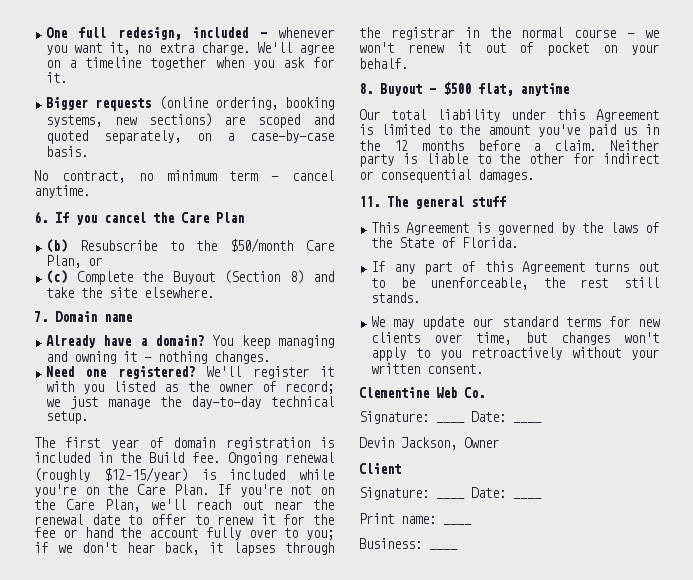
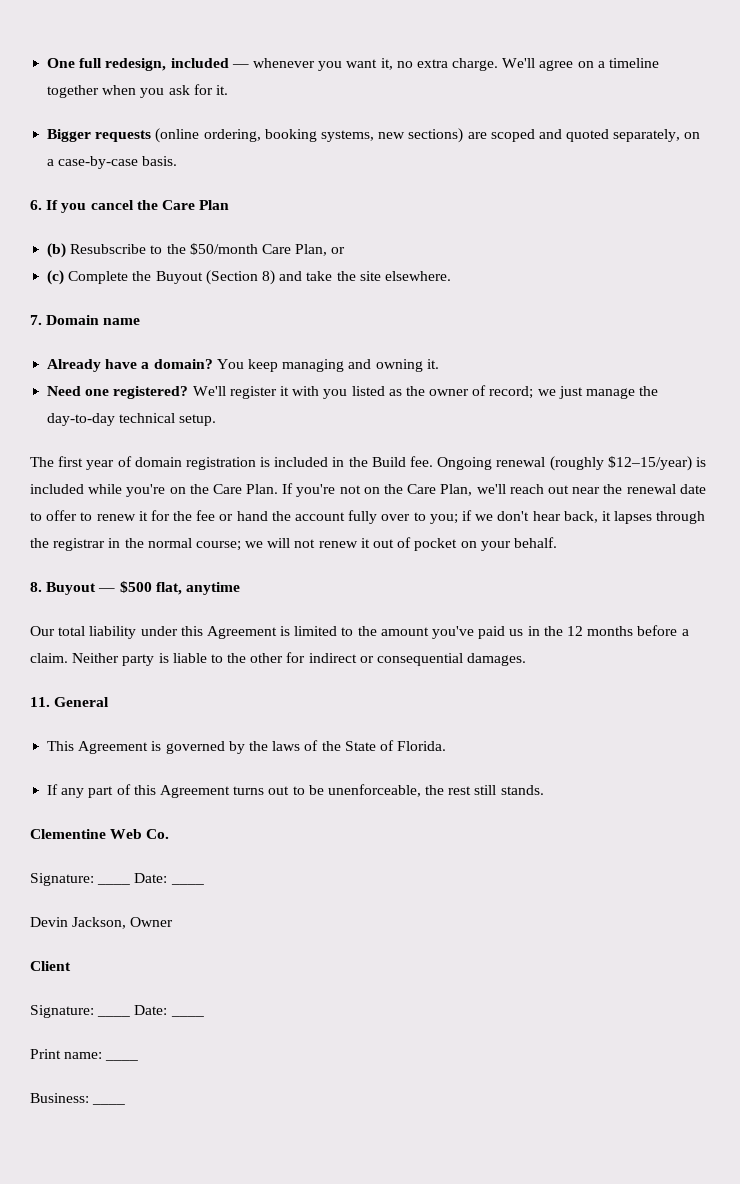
[34,170,334,183] [34,185,90,198] // No contract, no minimum term — cancel anytime. -> (178, 161) none
[123,351,271,364] it — nothing changes. -> [426,359,439,369] it.
[574,29,659,38] [359,42,394,53] course — we won't -> [195,538,316,551] course; we will not
[387,196,506,209] The general stuff -> [54,697,110,707] General
[371,316,660,330] [371,332,659,345] [371,347,659,361] [371,363,484,374] // We may update our standard terms for new clients over time, but changes won't apply to you retroactively without your written consent. -> (544, 790) none

